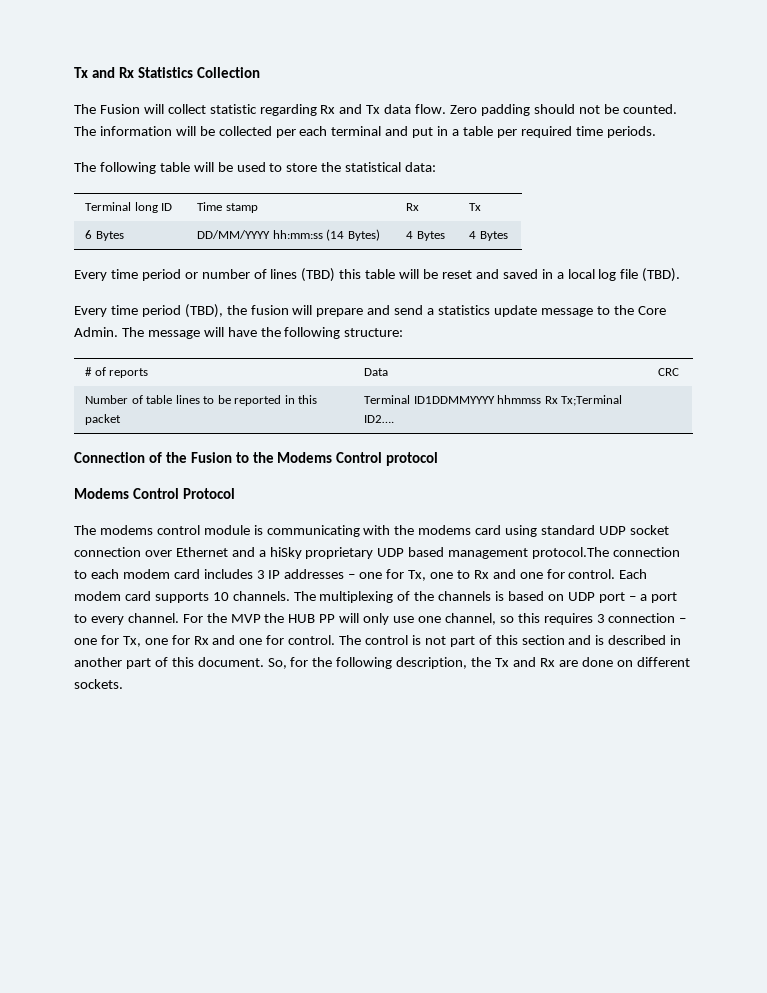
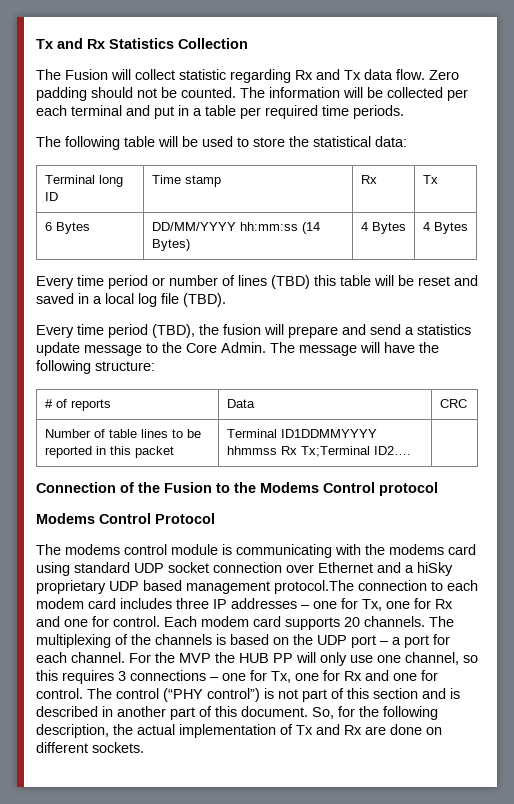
[256,570,265,579] 3 -> [176,598,209,609] three
[456,570,470,579] to -> [414,598,431,609] for
[212,592,229,601] 10 -> [344,617,360,627] 20
(564, 597) none -> [293,634,313,645] the
[74,614,124,625] to every -> [433,634,450,645] [36,652,67,663] for each
[608,613,676,623] connection -> [130,670,206,681] connections
(409, 640) none -> [163,688,260,702] (“PHY control”)
(492, 662) none -> [137,724,293,738] actual implementation of

